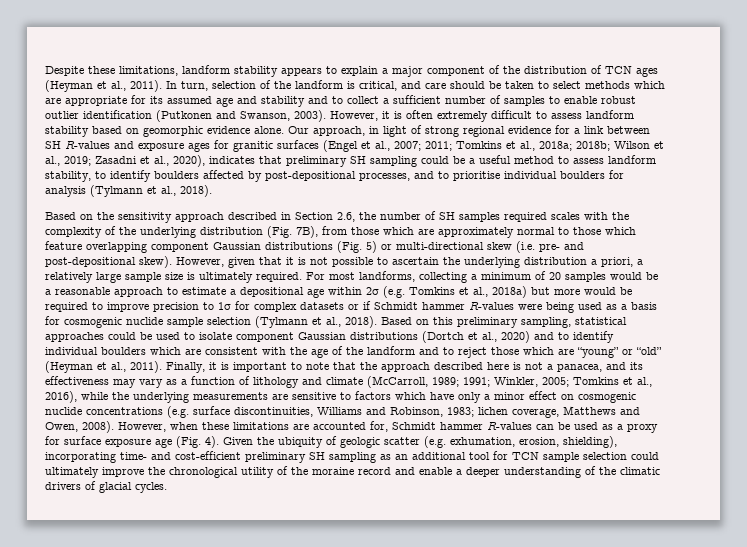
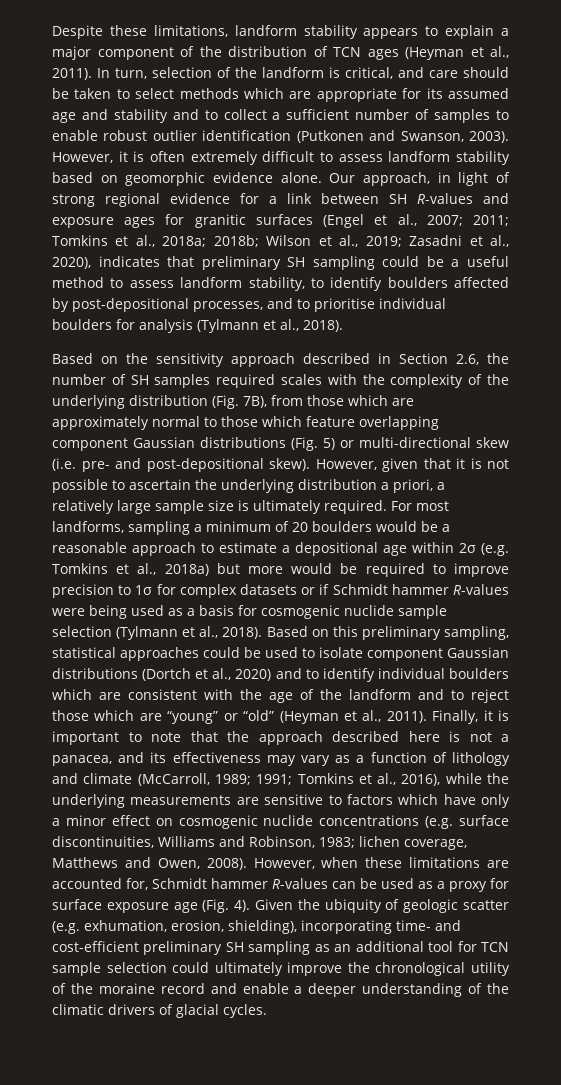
[419,272,467,283] collecting -> [128,521,190,535] sampling
[565,272,606,282] samples -> [312,521,372,532] boulders
[494,377,569,387] Winkler, 2005; -> (293, 779) none

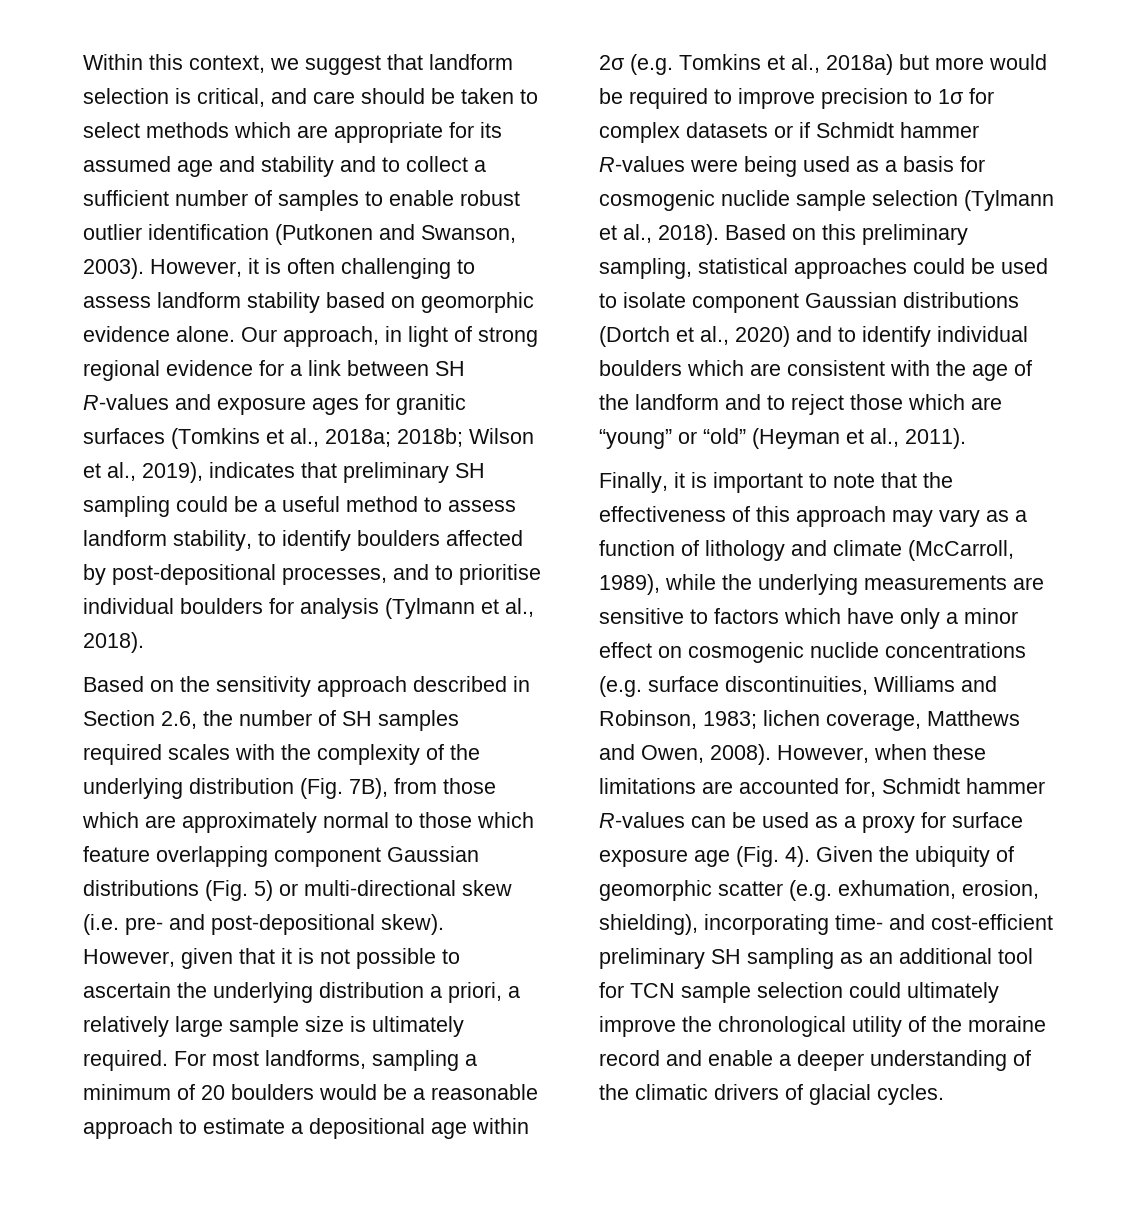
[52,25,509,39] [52,46,509,60] [52,67,324,80] Despite these limitations, landform stability appears to explain a major component of the distribution of TCN ages (Heyman et al., 2011). In turn, selection of the landform -> [83,54,513,75] [83,88,169,104] Within this context, we suggest that landform selection
[190,151,315,165] extremely difficult -> [341,258,451,279] challenging
[323,214,510,228] [52,235,108,246] (Engel et al., 2007; 2011; Tomkins -> [171,428,260,449] (Tomkins
[365,235,510,247] [52,257,91,269] 2019; Zasadni et al., 2020), -> [142,462,203,483] 2019),
(427, 717) none -> (966, 438) //
[258,731,509,745] [52,752,261,766] approach described here is not a panacea, and its effectiveness -> [599,506,886,527] effectiveness of this approach
[214,773,441,786] 1989; 1991; Tomkins et al., 2016), -> [599,574,660,595] 1989),
[403,899,459,913] geologic -> [599,880,712,901] geomorphic

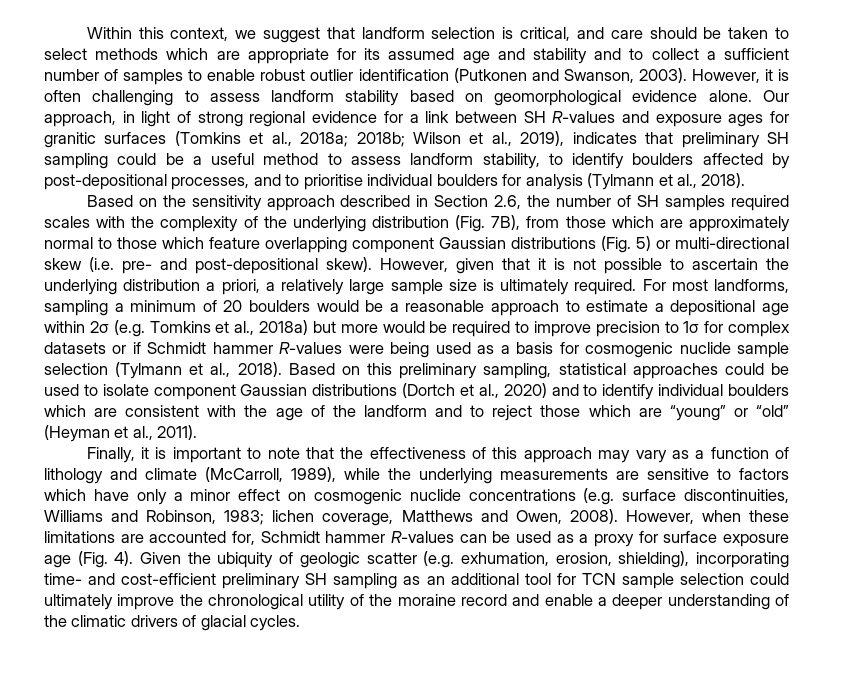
[421,292,534,313] geomorphic -> [494,90,622,106] geomorphological
[599,880,712,901] geomorphic -> [299,552,360,568] geologic

